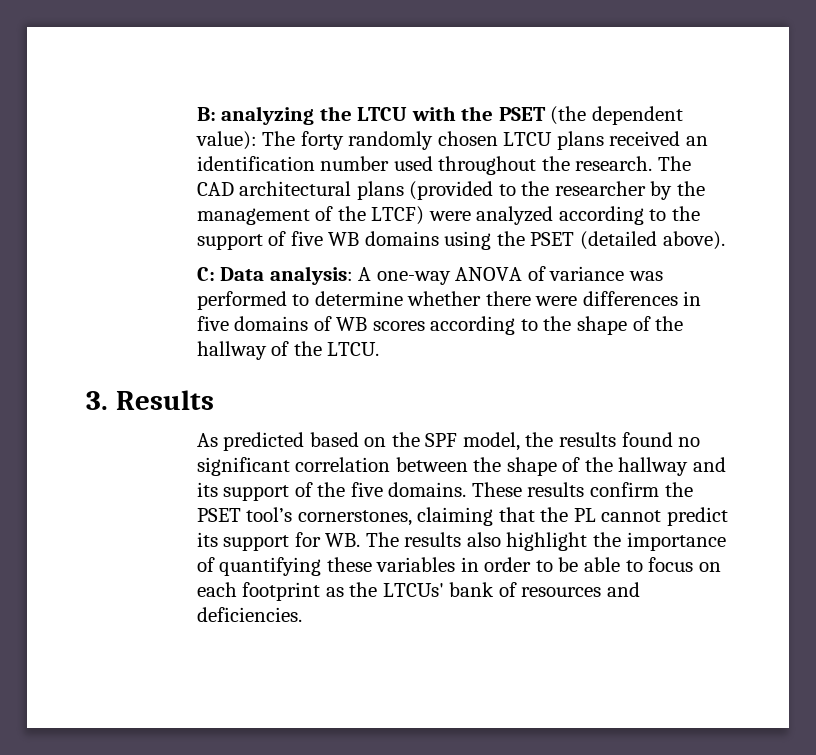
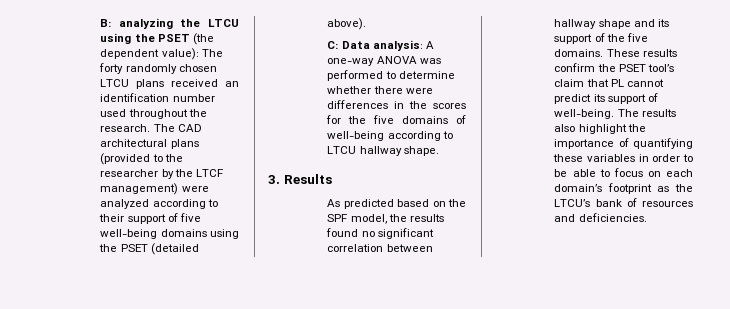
[411,106,456,121] with -> [100,33,132,44] using
[196,206,425,225] management of the LTCF) -> [195,169,223,177] [100,183,179,195] LTCF management)
[672,206,701,221] the -> [99,214,125,222] their
[328,232,360,246] WB -> [100,229,158,239] well-being
[527,266,625,281] of variance -> (417, 60) none
[196,316,684,335] [196,341,380,360] five domains of WB scores according to the shape of the hallway of the LTCU. -> [409,101,466,109] [326,115,466,124] [327,131,453,141] [327,146,439,156] the scores for the five domains of well-being according to LTCU hallway shape.
[473,457,689,476] the shape of the hallway -> [554,19,631,29] hallway shape
[297,507,569,526] cornerstones, claiming that the -> [554,79,609,87] claim that
[294,532,361,547] for WB. -> [647,93,658,102] [554,109,615,119] of well-being.
(237, 589) none -> [554,184,603,192] domain’s
[382,583,444,597] LTCUs' -> [554,199,591,207] LTCU’s

